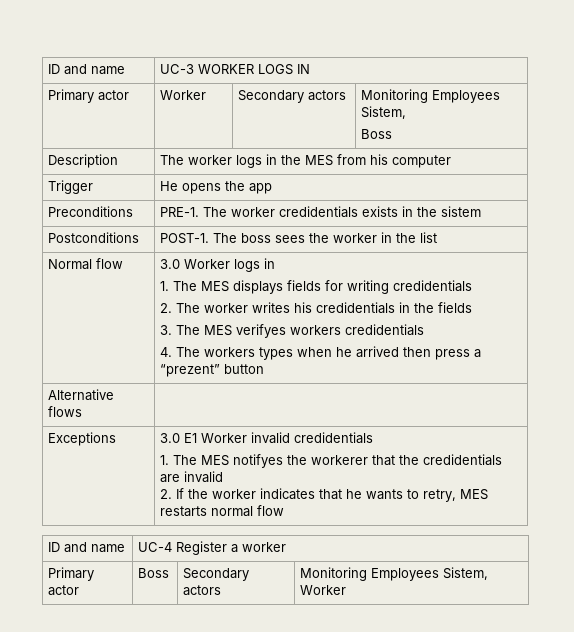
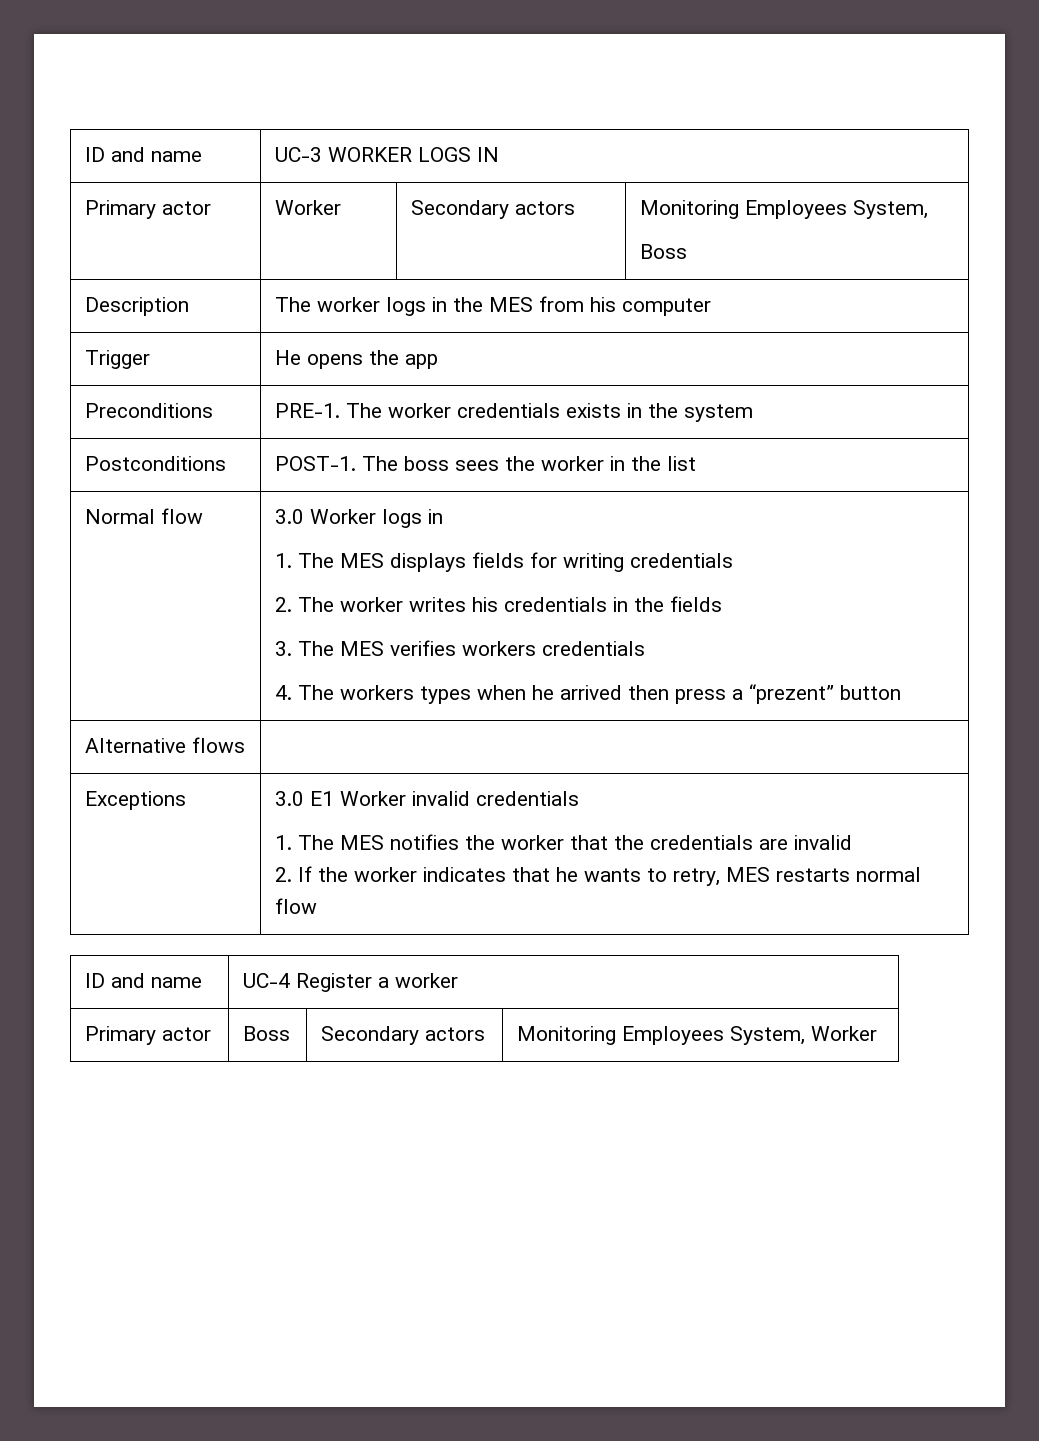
[361,106,407,119] Sistem, -> [853,200,929,219] System,
[279,206,359,218] credidentials -> [457,403,561,418] credentials
[441,206,482,217] sistem -> [684,404,754,422] system
[393,280,473,292] credidentials -> [630,553,734,568] credentials
[316,302,396,314] credidentials -> [504,597,608,612] credentials
[236,324,425,338] verifyes workers credidentials -> [390,640,646,656] verifies workers credentials
[294,432,374,444] [160,454,369,468] credidentials // 1. The MES notifyes the workerer -> [476,791,580,806] [275,834,565,850] credentials // 1. The MES notifies the worker
[423,454,503,466] credidentials -> [650,835,754,850] credentials
[443,567,489,580] Sistem, -> [730,1026,806,1045] System,

